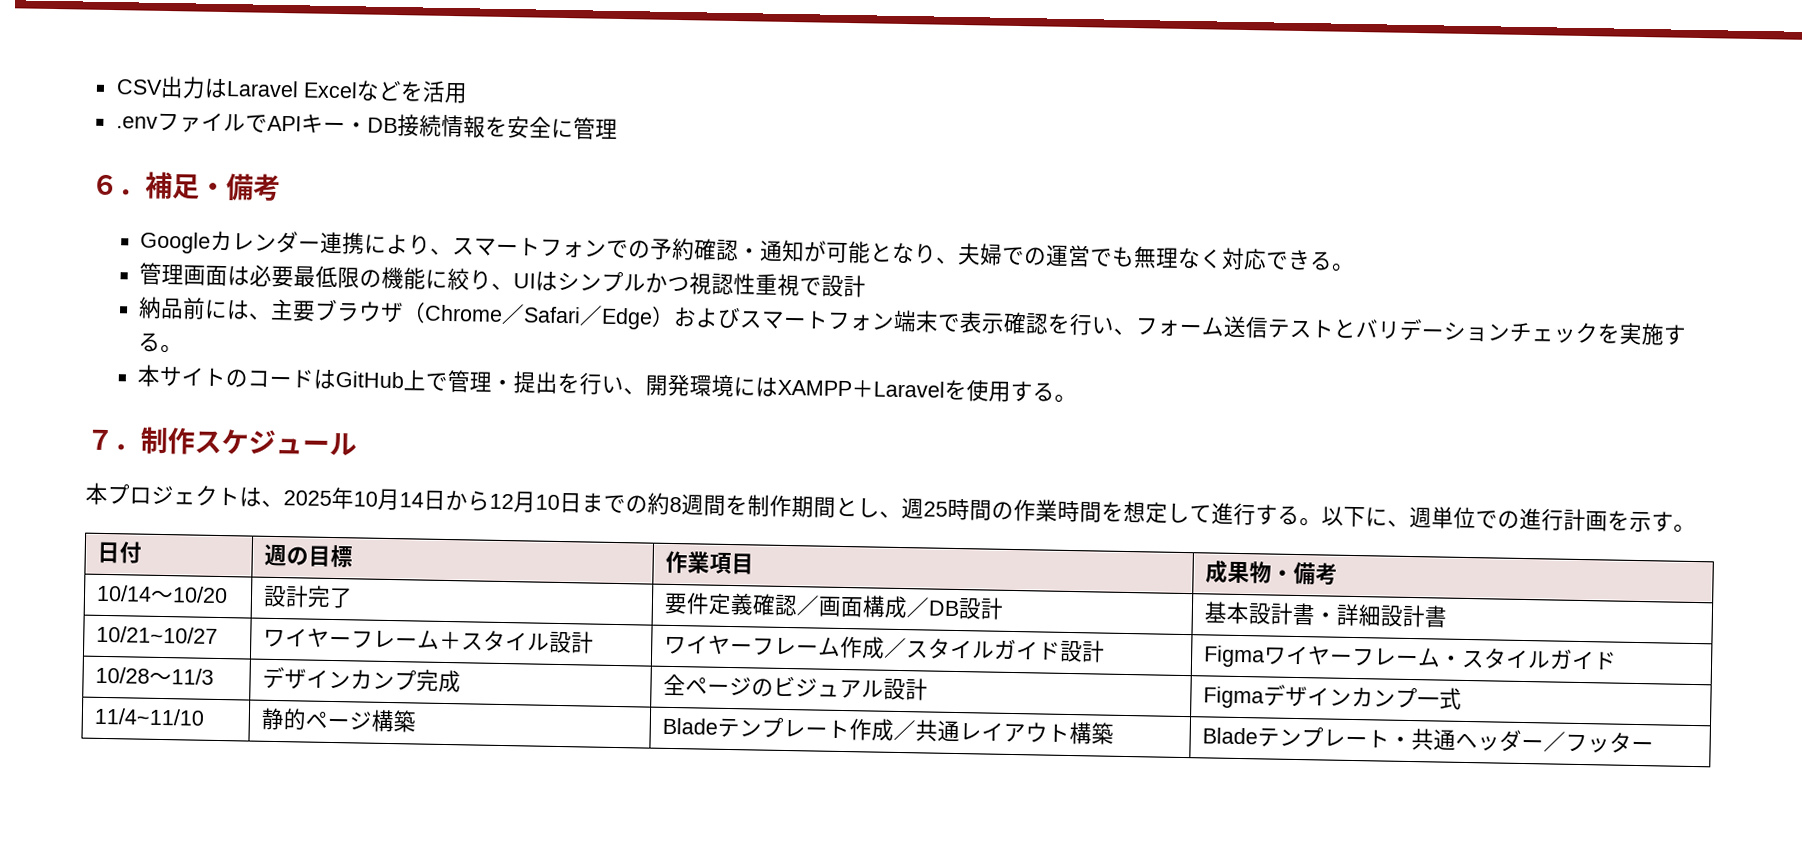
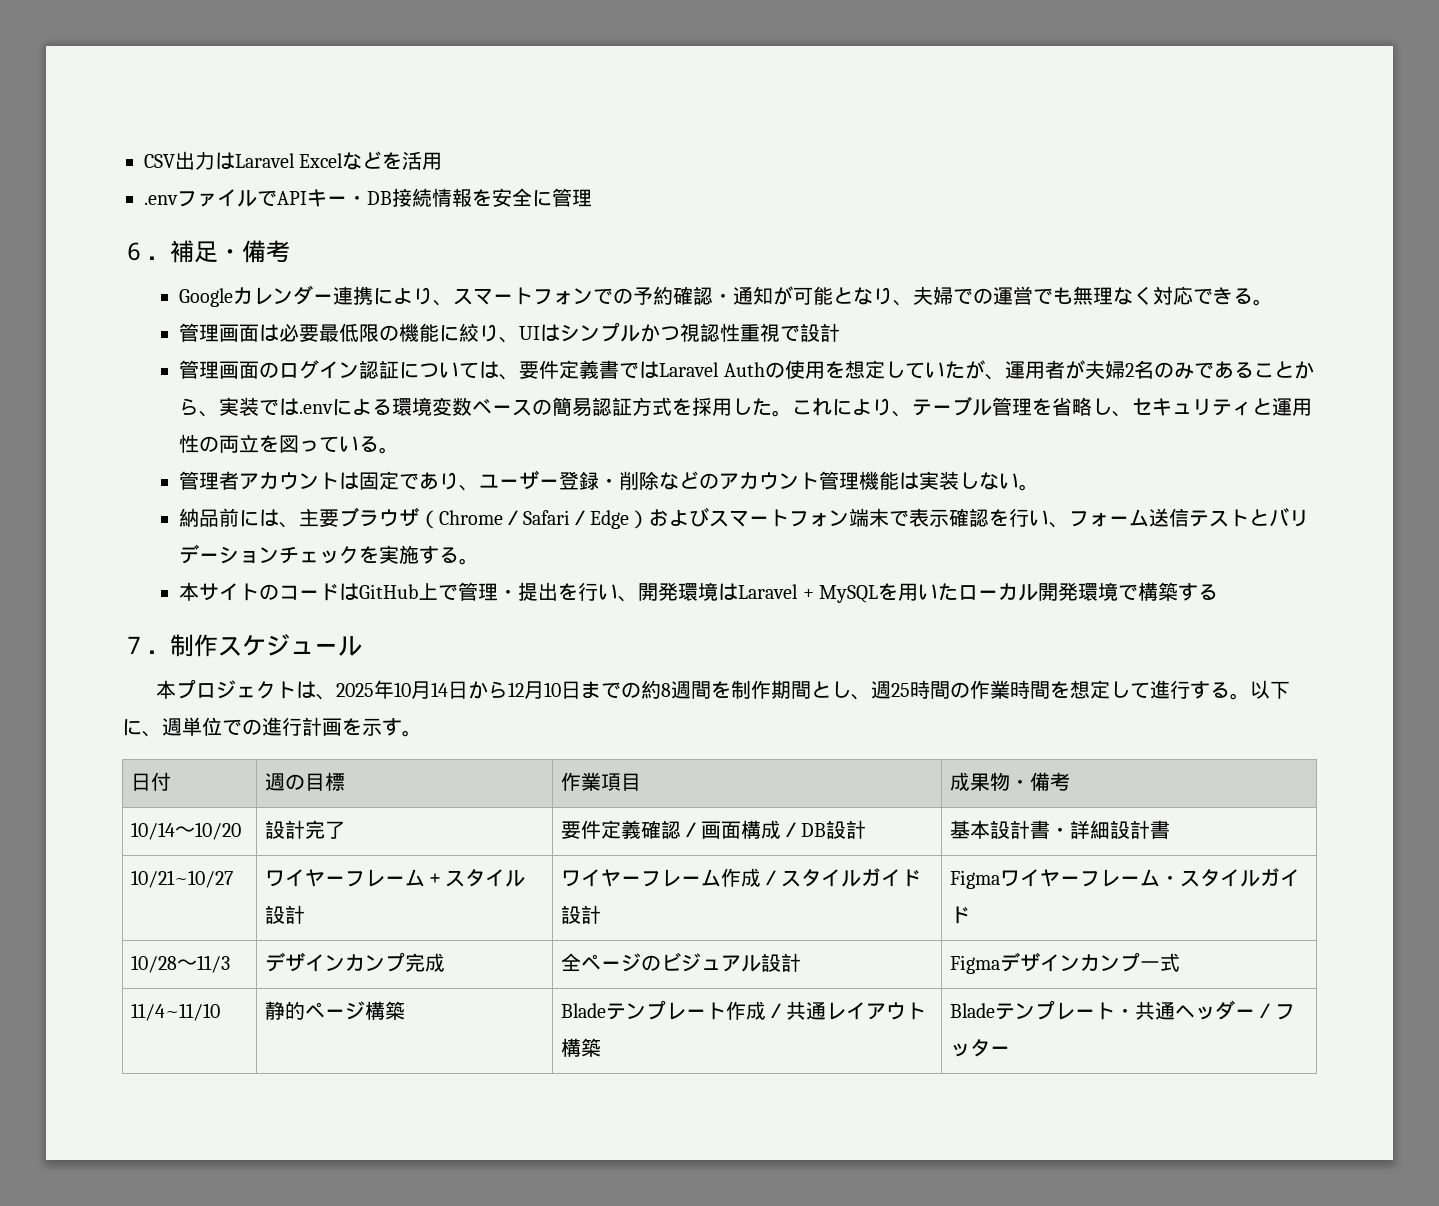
(867, 286) none -> [179,360,1314,380] [179,396,1313,417] [179,434,400,454] [179,470,1040,491] // 管理画面のログイン認証については、要件定義書ではLaravel Authの使用を想定していたが、運用者が夫婦2名のみであることから、実装では.envによる環境変数ベースの簡易認証方式を採用した。これにより、テーブル管理を省略し、セキュリティと運用性の両立を図っている。 // 管理者アカウントは固定であり、ユーザー登録・削除などのアカウント管理機能は実装しない。
[733,377,1078,404] にはXAMPP＋Laravelを使用する。 -> [718,582,1219,603] はLaravel + MySQLを用いたローカル開発環境で構築する

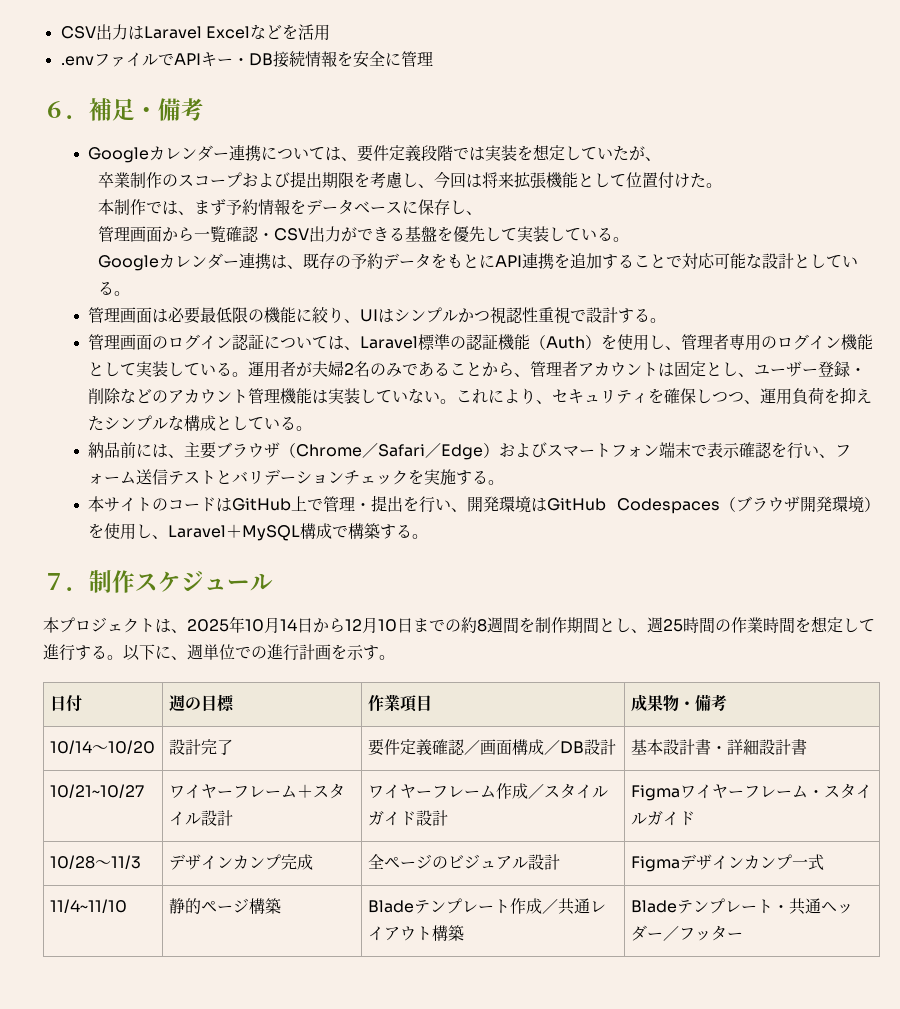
[393,286,1234,306] より、スマートフォンでの予約確認・通知が可能となり、夫婦での運営でも無理なく対応でき -> [277,144,662,162] [97,171,722,189] [97,199,482,215] [97,226,629,243] [97,252,858,271] ついては、要件定義段階では実装を想定していたが、 // 卒業制作のスコープおよび提出期限を考慮し、今回は将来拡張機能として位置付けた。 // 本制作では、まず予約情報をデータベースに保存し、 // 管理画面から一覧確認・CSV出力ができる基盤を優先して実装している。 // Googleカレンダー連携は、既存の予約データをもとにAPI連携を追加することで対応可能な設計としてい
(841, 332) none -> [618,308,667,323] する。
[519,360,1005,380] 要件定義書ではLaravel Authの使用を想定していたが、 -> [360,334,874,351] [88,361,249,377] Laravel標準の認証機能（Auth）を使用し、管理者専用のログイン機能として実装している。
[219,396,1313,417] [179,434,400,454] 実装では.envによる環境変数ベースの簡易認証方式を採用した。これにより、テーブル管理を省略し、セキュリティと運用性の両立を図っている。 // -> (531, 375) none
[399,472,460,490] であり -> [706,362,739,377] とし
(980, 480) none -> [376,390,409,403] てい
(1040, 487) none -> [456,387,873,405] [88,415,313,431] これにより、セキュリティを確保しつつ、運用負荷を抑えたシンプルな構成としている。
[738,582,1119,603] Laravel + MySQLを用いたローカル開発環境 -> [547,496,881,514] [88,523,333,541] GitHub Codespaces（ブラウザ開発環境）を使用し、Laravel＋MySQL構成
(1219, 592) none -> [412,534,429,539] 。

